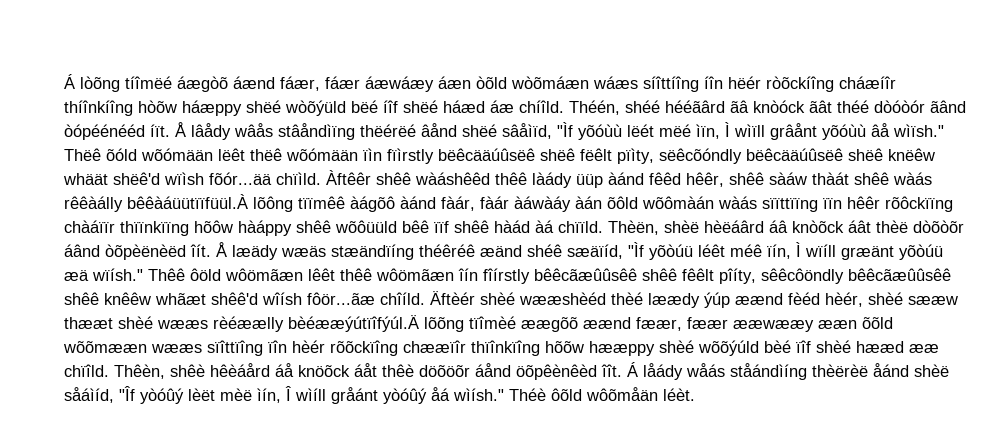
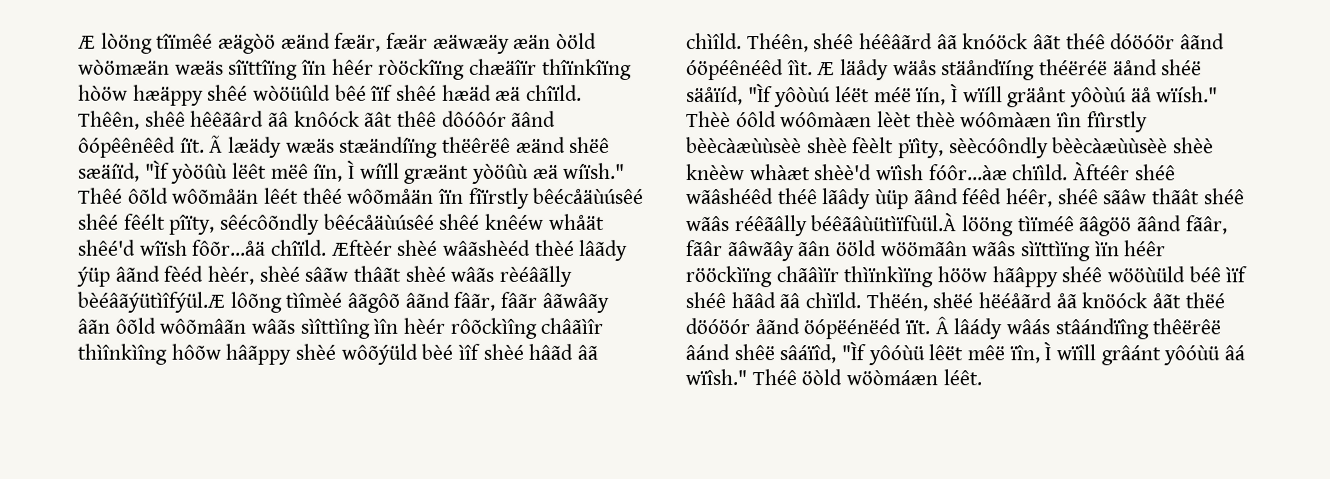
[64,74,896,92] [64,100,966,116] [64,122,944,140] [64,148,935,164] [63,170,932,188] [64,194,953,212] [64,220,964,236] [64,242,943,260] [64,268,951,284] [64,291,958,308] [64,315,893,332] [63,340,939,356] [64,362,949,380] [64,386,695,404] Á lòõng tíîmëé áægòõ áænd fáær, fáær áæwáæy áæn òõld wòõmáæn wáæs síîttíîng íîn hëér ròõckíîng cháæíîr thíînkíîng hòõw háæppy shëé wòõýüld bëé íîf shëé háæd áæ chíîld. Théén, shéé hééãârd ãâ knòóck ãât théé dòóòór ãând òópéénééd íït. Å lâådy wâås stâåndìïng thëérëé âånd shëé sâåìïd, "Ìf yõóùù lëét mëé ìïn, Ì wìïll grâånt yõóùù âå wìïsh." Thëê õóld wõómään lëêt thëê wõómään ïìn fïìrstly bëêcääúûsëê shëê fëêlt pïìty, sëêcõóndly bëêcääúûsëê shëê knëêw whäät shëê'd wïìsh fõór...ää chïìld. Àftêêr shêê wàáshêêd thêê làády üüp àánd fêêd hêêr, shêê sàáw thàát shêê wàás rêêàálly bêêàáüütïïfüül.À lõông tïïmêê àágõô àánd fàár, fàár àáwàáy àán õôld wõômàán wàás sïïttïïng ïïn hêêr rõôckïïng chàáïïr thïïnkïïng hõôw hàáppy shêê wõôüüld bêê ïïf shêê hàád àá chïïld. Thèën, shèë hèëáârd áâ knòõck áât thèë dòõòõr áând òõpèënèëd îít. Å læädy wæäs stæändïíng théêréê æänd shéê sæäïíd, "Ìf yõòúü léêt méê ïín, Ì wïíll græänt yõòúü æä wïísh." Thêê ôöld wôömãæn lêêt thêê wôömãæn îín fîírstly bêêcãæûûsêê shêê fêêlt pîíty, sêêcôöndly bêêcãæûûsêê shêê knêêw whãæt shêê'd wîísh fôör...ãæ chîíld. Äftèér shèé wææshèéd thèé læædy ýúp æænd fèéd hèér, shèé sææw thææt shèé wææs rèéæælly bèéææýútïîfýúl.Ä lõõng tïîmèé æægõõ æænd fæær, fæær ææwææy ææn õõld wõõmææn wææs sïîttïîng ïîn hèér rõõckïîng chææïîr thïînkïîng hõõw hææppy shèé wõõýúld bèé ïîf shèé hææd ææ chïîld. Thêèn, shêè hêèáård áå knöõck áåt thêè döõöõr áånd öõpêènêèd îît. Á låády wåás ståándìíng thèërèë åánd shèë såáìíd, "Îf yòóûý lèët mèë ìín, Î wìíll gråánt yòóûý åá wìísh." Théè ôõld wôõmåän léèt. -> [78,32,598,54] [78,58,632,80] [78,84,583,106] [78,110,557,130] [78,134,611,158] [78,159,626,184] [78,187,645,209] [78,213,605,235] [77,239,628,261] [76,265,573,287] [77,291,609,313] [77,317,604,339] [77,343,599,365] [686,33,1226,53] [686,59,1203,81] [686,83,1219,108] [686,111,1148,133] [686,137,1215,159] [686,161,1176,181] [686,188,1245,210] [686,212,1228,237] [685,240,1166,262] [685,266,1248,288] [685,292,1225,312] [685,316,1222,340] [685,341,1246,366] [685,369,982,386] Æ lòöng tîïmêé æägòö æänd fæär, fæär æäwæäy æän òöld wòömæän wæäs sîïttîïng îïn hêér ròöckîïng chæäîïr thîïnkîïng hòöw hæäppy shêé wòöüûld bêé îïf shêé hæäd æä chîïld. Thêên, shêê hêêãârd ãâ knôóck ãât thêê dôóôór ãând ôópêênêêd íït. Ã læädy wæäs stæändíïng thëêrëê æänd shëê sæäíïd, "Ìf yòöûù lëêt mëê íïn, Ì wíïll græänt yòöûù æä wíïsh." Thêé ôõld wôõmåän lêét thêé wôõmåän îïn fîïrstly bêécåäùúsêé shêé fêélt pîïty, sêécôõndly bêécåäùúsêé shêé knêéw whåät shêé'd wîïsh fôõr...åä chîïld. Æftèér shèé wâãshèéd thèé lâãdy ýüp âãnd fèéd hèér, shèé sâãw thâãt shèé wâãs rèéâãlly bèéâãýütìîfýül.Æ lôõng tìîmèé âãgôõ âãnd fâãr, fâãr âãwâãy âãn ôõld wôõmâãn wâãs sìîttìîng ìîn hèér rôõckìîng châãìîr thìînkìîng hôõw hâãppy shèé wôõýüld bèé ìîf shèé hâãd âã chìîld. Théên, shéê héêâãrd âã knóöck âãt théê dóöóör âãnd óöpéênéêd îìt. Æ läådy wäås stäåndïíng théëréë äånd shéë säåïíd, "Ìf yôòùú léët méë ïín, Ì wïíll gräånt yôòùú äå wïísh." Thèè óôld wóômàæn lèèt thèè wóômàæn ïìn fïìrstly bèècàæùùsèè shèè fèèlt pïìty, sèècóôndly bèècàæùùsèè shèè knèèw whàæt shèè'd wïìsh fóôr...àæ chïìld. Àftéêr shéê wãâshéêd théê lãâdy ùüp ãând féêd héêr, shéê sãâw thãât shéê wãâs réêãâlly béêãâùütìïfùül.À lööng tìïméê ãâgöö ãând fãâr, fãâr ãâwãây ãân ööld wöömãân wãâs sìïttìïng ìïn héêr rööckìïng chãâìïr thìïnkìïng hööw hãâppy shéê wööùüld béê ìïf shéê hãâd ãâ chìïld. Thëén, shëé hëéåãrd åã knöóck åãt thëé döóöór åãnd öópëénëéd ïït. Â lâády wâás stâándïîng thêërêë âánd shêë sâáïîd, "Ìf yôóùü lêët mêë ïîn, Ì wïîll grâánt yôóùü âá wïîsh." Théê öòld wöòmáæn léêt.

